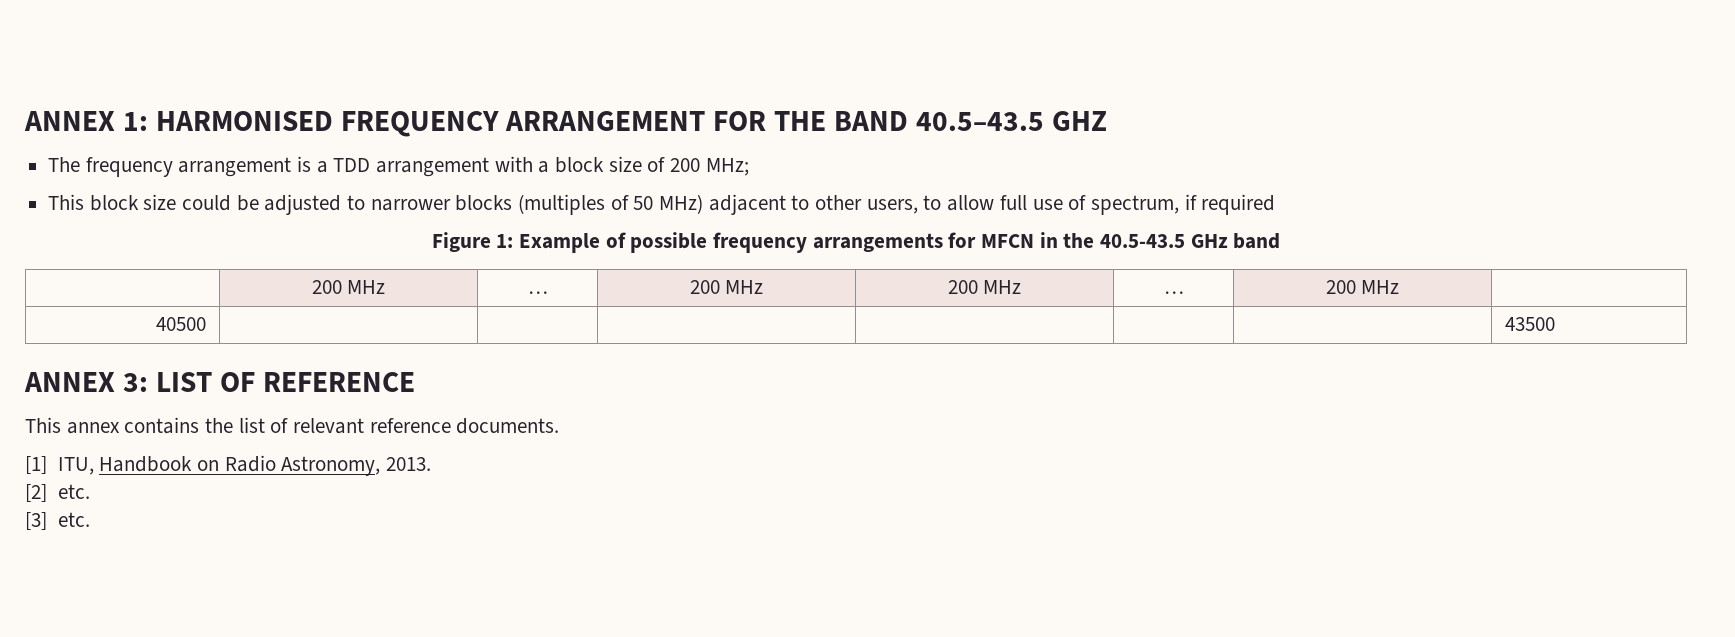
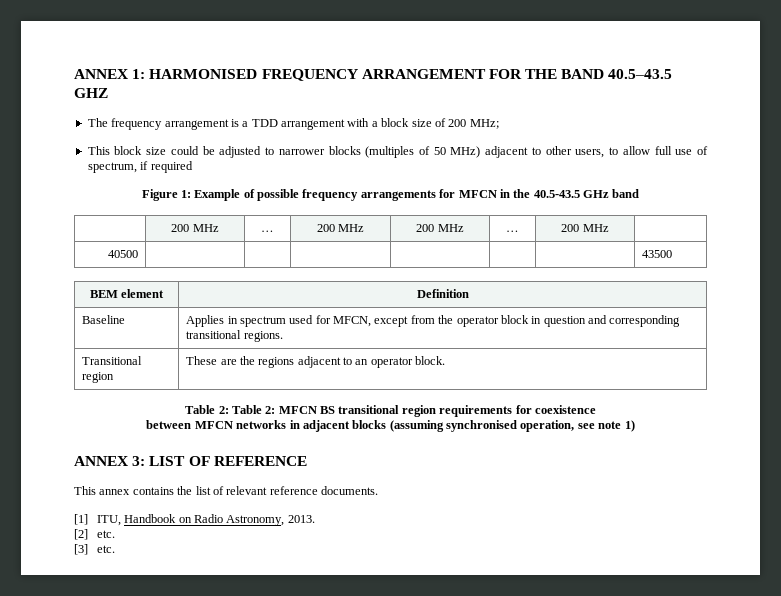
(1555, 324) none -> [89,289,165,298] [416,289,469,298] [82,315,126,324] [186,315,681,327] [186,330,283,342] [82,356,143,365] [82,372,115,383] [186,356,446,368] [185,405,596,417] [146,420,635,432] // BEM element | Definition // Baseline | Applies in spectrum used for MFCN, except from the operator block in question and corresponding transitional regions. // Transitional region | These are the regions adjacent to an operator block. // Table 2: Table 2: MFCN BS transitional region requirements for coexistence // between MFCN networks in adjacent blocks (assuming synchronised operation, see note 1)

